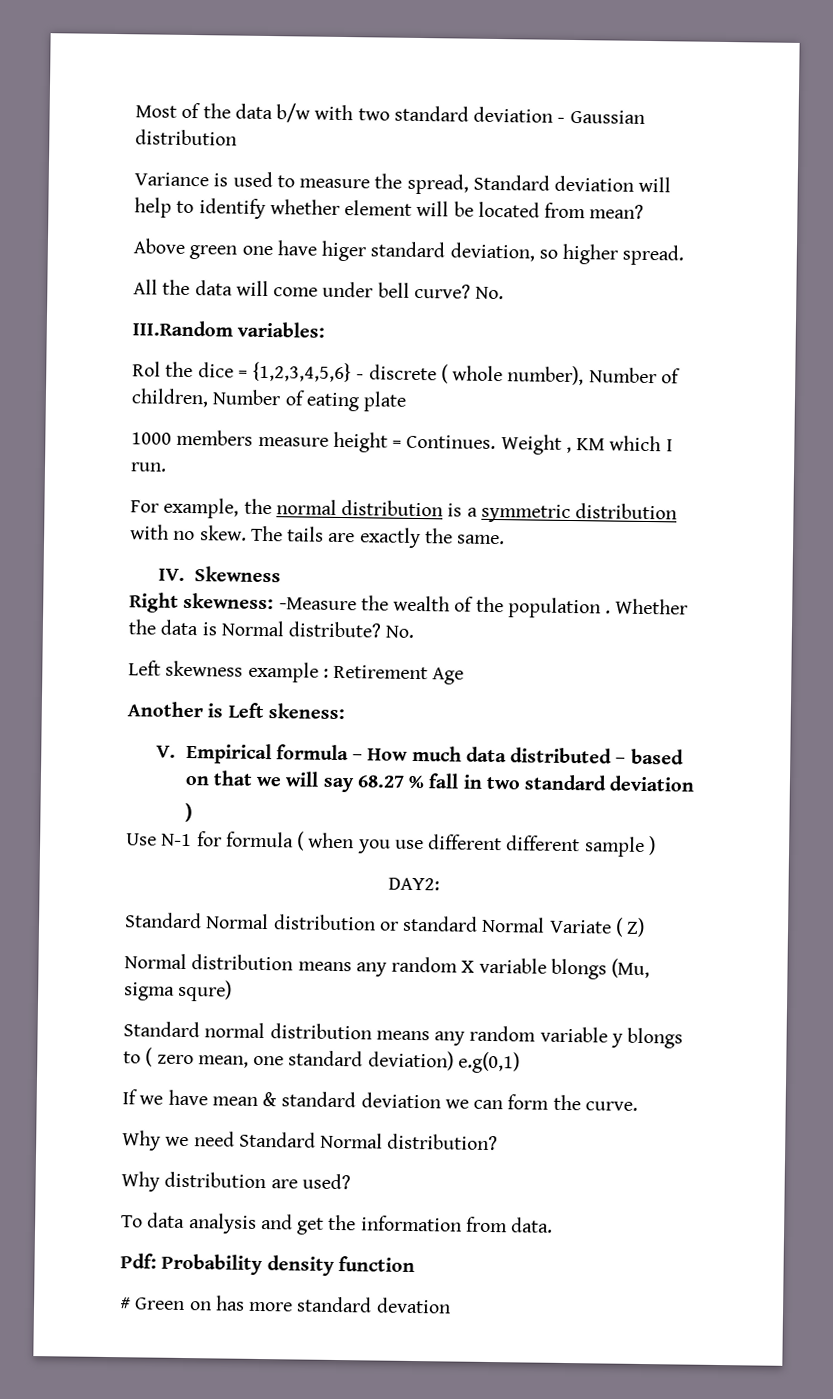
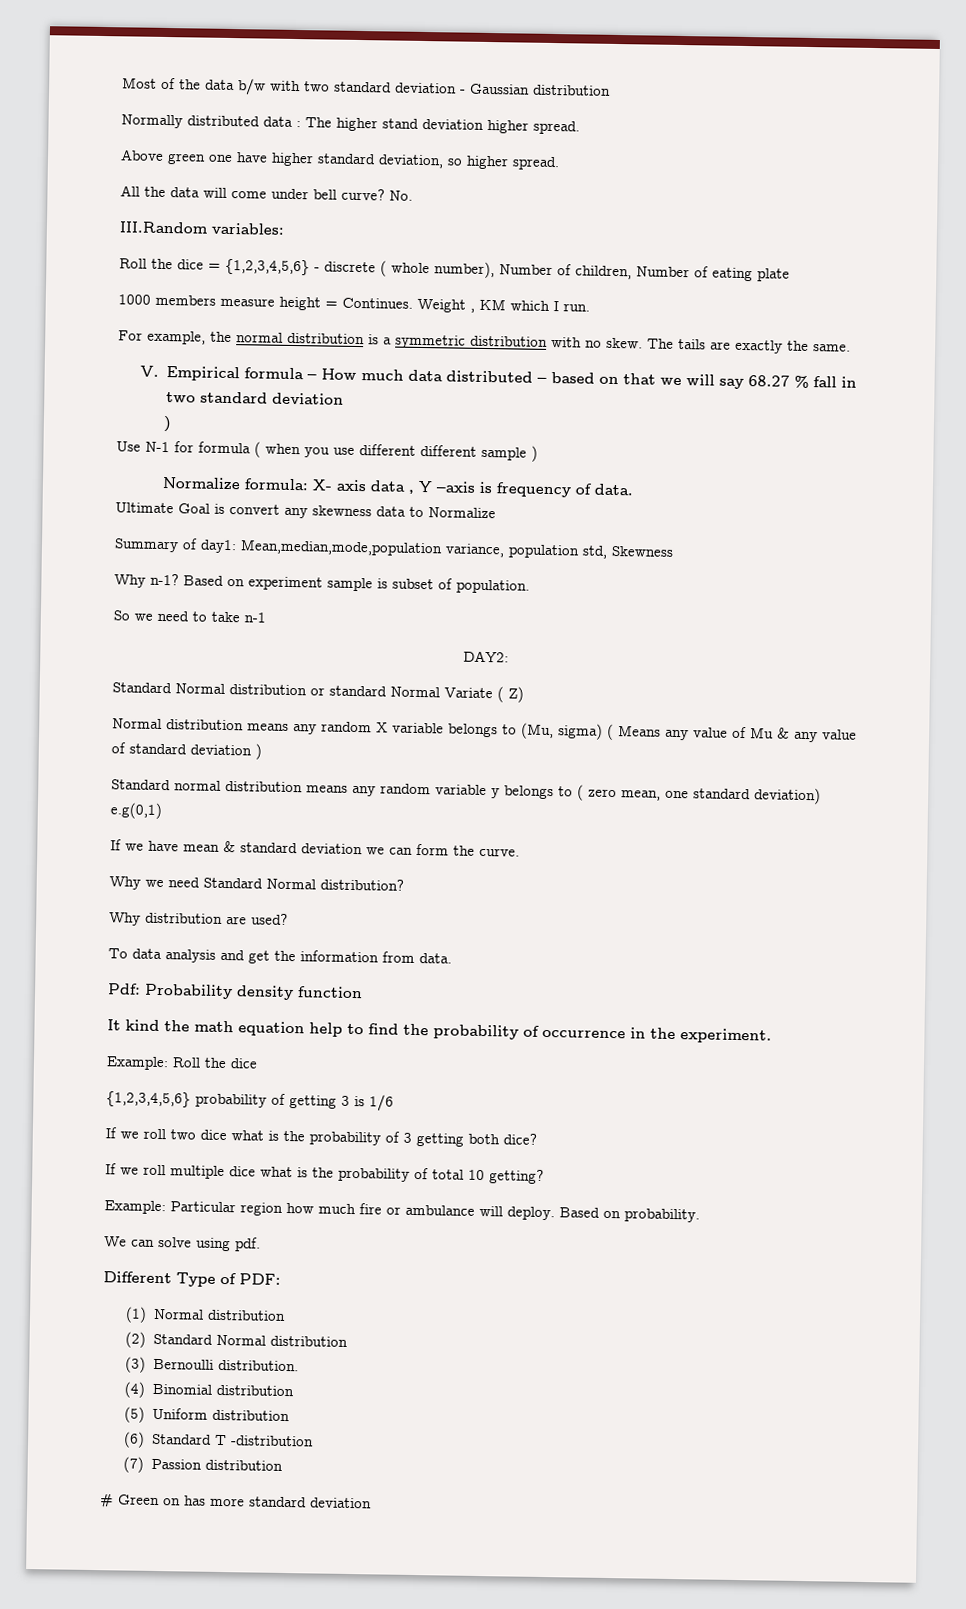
[134,171,672,195] [134,197,645,219] Variance is used to measure the spread, Standard deviation will help to identify whether element will be located from mean? -> [121,114,580,135] Normally distributed data : The higher stand deviation higher spread.
[321,240,367,262] higer -> [271,152,314,167] higher
[132,361,161,377] Rol -> [119,258,147,269] Roll
[158,566,282,583] [129,592,689,619] [128,619,415,638] [128,660,465,685] [127,701,345,720] // IV. Skewness // Right skewness: -Measure the wealth of the population . Whether the data is Normal distribute? No. // Left skewness example : Retirement Age // Another is Left skeness: -> (851, 348) none
(656, 846) none -> [161,476,633,498] [115,502,496,519] [114,538,674,559] [114,573,530,594] [113,610,266,623] // Normalize formula: X- axis data , Y –axis is frequency of data. // Ultimate Goal is convert any skewness data to Normalize // Summary of day1: Mean,median,mode,population variance, population std, Skewness // Why n-1? Based on experiment sample is subset of population. // So we need to take n-1
[550,958,651,980] [124,979,233,1002] blongs (Mu, sigma squre) -> [448,722,857,743] [111,742,262,760] belongs to (Mu, sigma) ( Means any value of Mu & any value of standard deviation )
[627,1027,684,1049] blongs -> [504,785,554,800] belongs
(415, 1264) none -> [107,1019,772,1044] [106,1056,258,1071] [106,1091,394,1112] [105,1127,537,1147] [105,1163,544,1184] [104,1200,700,1223] [104,1236,261,1252] [103,1271,281,1287] [125,1306,286,1323] [125,1331,348,1348] [125,1356,299,1373] [124,1381,294,1398] [124,1406,290,1423] [123,1431,314,1448] [123,1456,283,1473] // It kind the math equation help to find the probability of occurrence in the experiment. // Example: Roll the dice // {1,2,3,4,5,6} probability of getting 3 is 1/6 // If we roll two dice what is the probability of 3 getting both dice? // If we roll multiple dice what is the probability of total 10 getting? // Example: Particular region how much fire or ambulance will deploy. Based on probability. // We can solve using pdf. // Different Type of PDF: // (1) Normal distribution // (2) Standard Normal distribution // (3) Bernoulli distribution. // (4) Binomial distribution // (5) Uniform distribution // (6) Standard T -distribution // (7) Passion distribution
[375,1297,451,1314] devation -> [310,1497,372,1509] deviation

